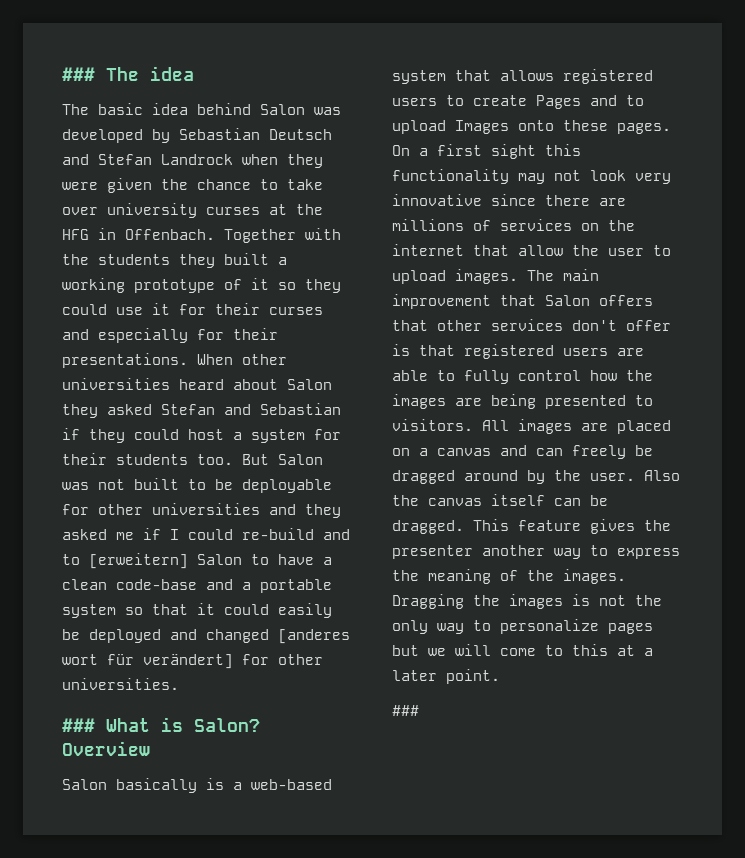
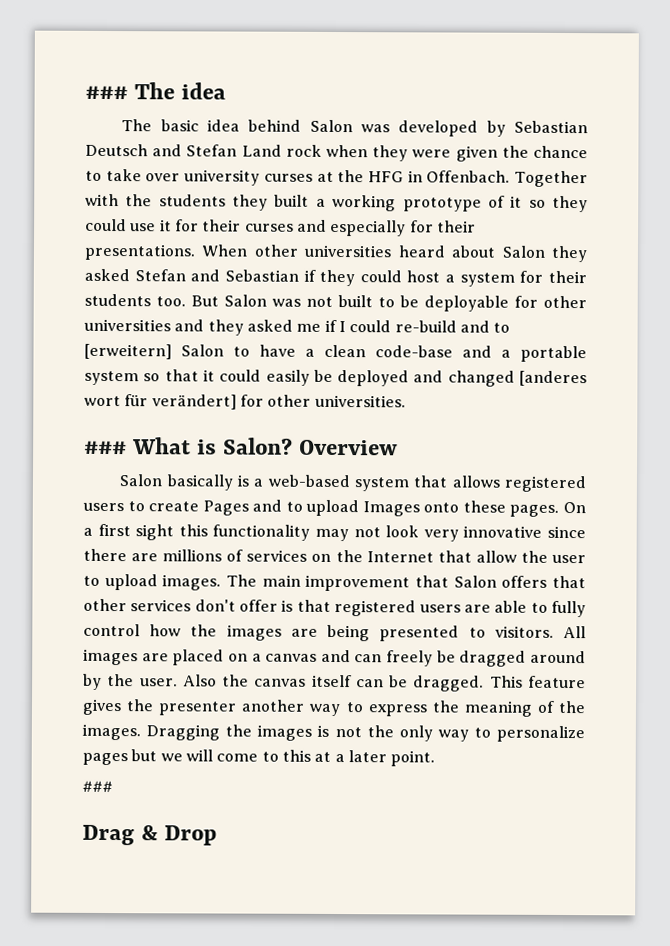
[161,154,233,165] Landrock -> [241,144,322,157] Land rock
[392,244,464,256] internet -> [366,551,434,563] Internet
(419, 710) none -> [82,824,218,846] // Drag & Drop

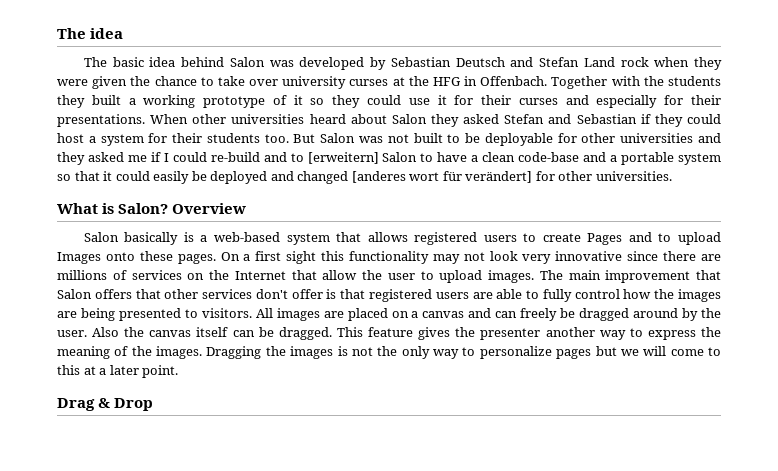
[85,85,128,100] ### -> (57, 33) none
[84,440,127,455] ### -> (672, 176) none
[82,780,113,793] // ### -> (179, 371) none

